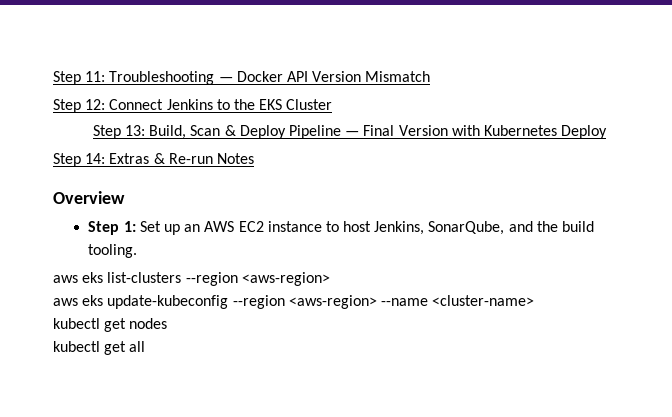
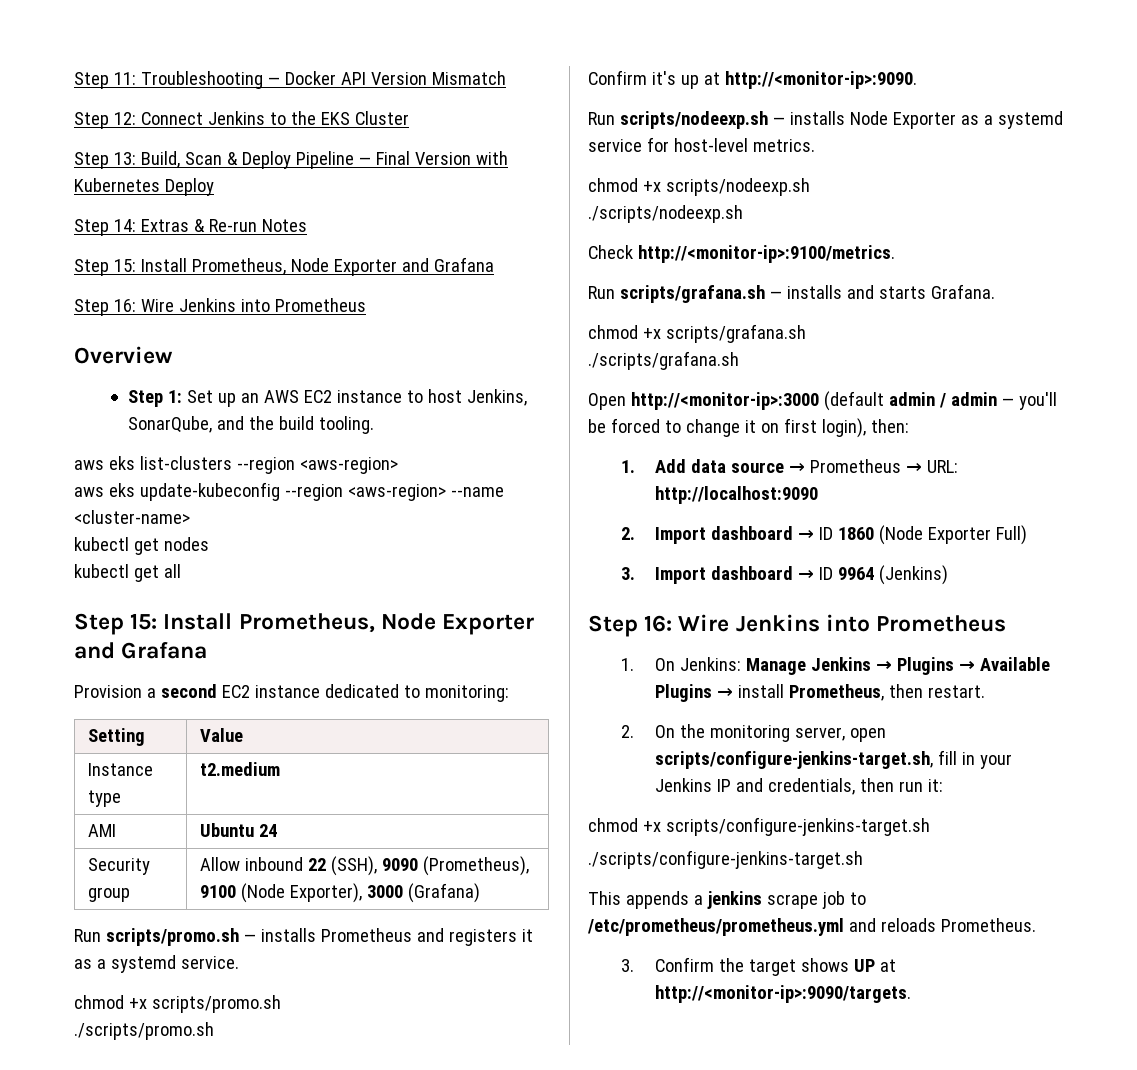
(254, 158) none -> [74,257,494,276] [74,298,366,316] // Step 15: Install Prometheus, Node Exporter and Grafana // Step 16: Wire Jenkins into Prometheus
(146, 346) none -> [74,613,535,635] [74,642,208,659] [74,684,509,702] [88,728,146,746] [200,728,244,742] [88,763,154,776] [88,790,122,807] [200,762,281,776] [88,824,117,837] [200,823,278,837] [88,858,151,875] [88,887,131,902] [200,856,530,876] [200,883,481,903] [74,928,533,946] [74,955,239,973] [74,995,281,1013] [74,1022,214,1040] [588,70,917,89] [588,111,1063,129] [588,137,815,152] [588,178,810,196] [588,205,743,223] [588,245,895,263] [588,284,995,303] [588,324,806,343] [588,351,739,370] [588,391,1057,411] [588,418,909,438] [621,459,958,473] [654,486,818,504] [621,525,1027,545] [621,565,948,585] [588,614,1007,637] [621,657,1050,675] [654,684,985,702] [621,724,886,742] [654,750,1012,769] [654,778,943,795] [588,817,930,836] [588,850,863,869] [588,891,866,909] [587,918,1036,936] [621,957,896,976] [654,985,911,1003] // Step 15: Install Prometheus, Node Exporter and Grafana // Provision a second EC2 instance dedicated to monitoring: // Setting | Value // Instance type | t2.medium // AMI | Ubuntu 24 // Security group | Allow inbound 22 (SSH), 9090 (Prometheus), 9100 (Node Exporter), 3000 (Grafana) // Run scripts/promo.sh — installs Prometheus and registers it as a systemd service. // chmod +x scripts/promo.sh // ./scripts/promo.sh // Confirm it's up at http://<monitor-ip>:9090. // Run scripts/nodeexp.sh — installs Node Exporter as a systemd service for host-level metrics. // chmod +x scripts/nodeexp.sh // ./scripts/nodeexp.sh // Check http://<monitor-ip>:9100/metrics. // Run scripts/grafana.sh — installs and starts Grafana. // chmod +x scripts/grafana.sh // ./scripts/grafana.sh // Open http://<monitor-ip>:3000 (default admin / admin — you'll be forced to change it on first login), then: // 1. Add data source → Prometheus → URL: http://localhost:9090 // 2. Import dashboard → ID 1860 (Node Exporter Full) // 3. Import dashboard → ID 9964 (Jenkins) // Step 16: Wire Jenkins into Prometheus // 1. On Jenkins: Manage Jenkins → Plugins → Available Plugins → install Prometheus, then restart. // 2. On the monitoring server, open scripts/configure-jenkins-target.sh, fill in your Jenkins IP and credentials, then run it: // chmod +x scripts/configure-jenkins-target.sh // ./scripts/configure-jenkins-target.sh // This appends a jenkins scrape job to /etc/prometheus/prometheus.yml and reloads Prometheus. // 3. Confirm the target shows UP at http://<monitor-ip>:9090/targets.

